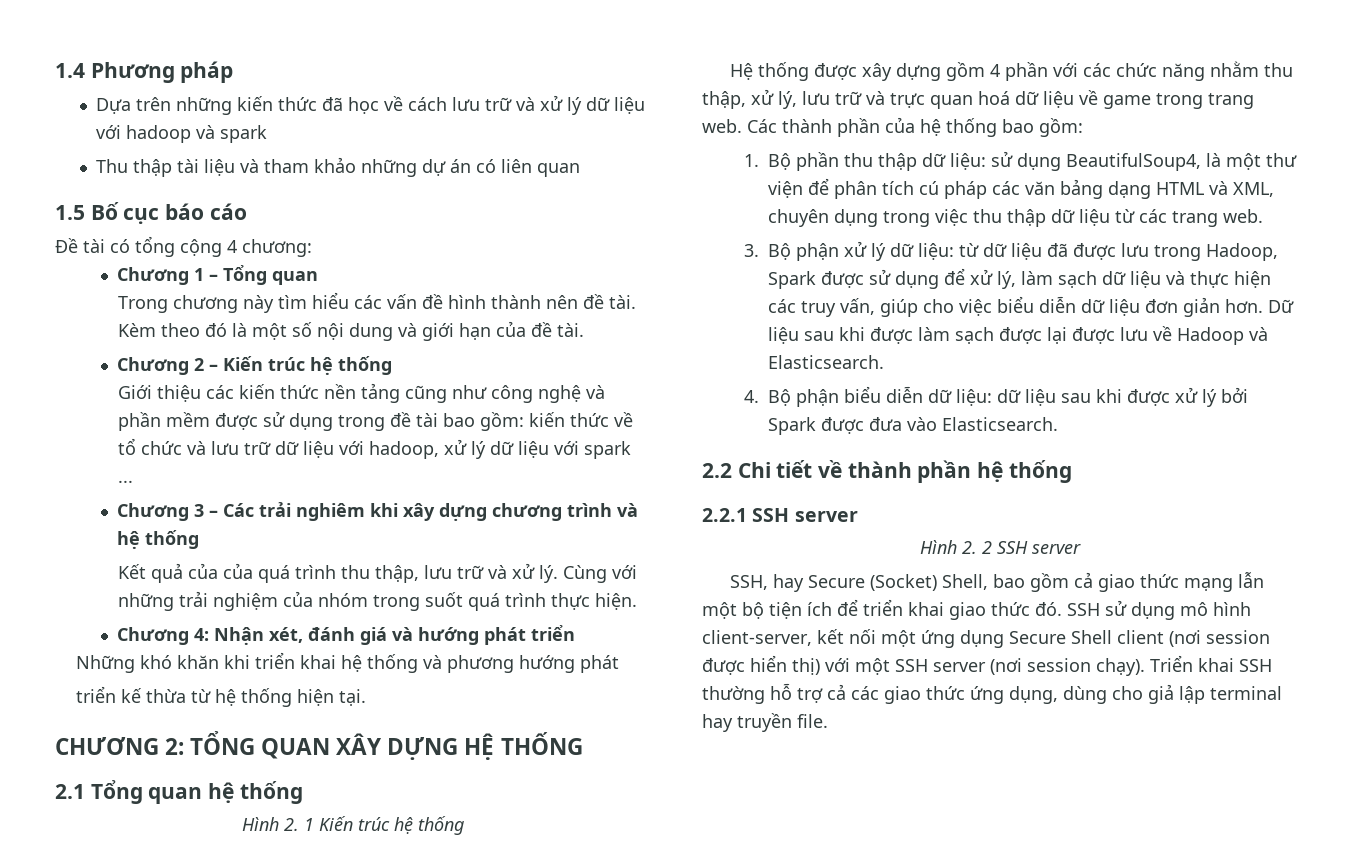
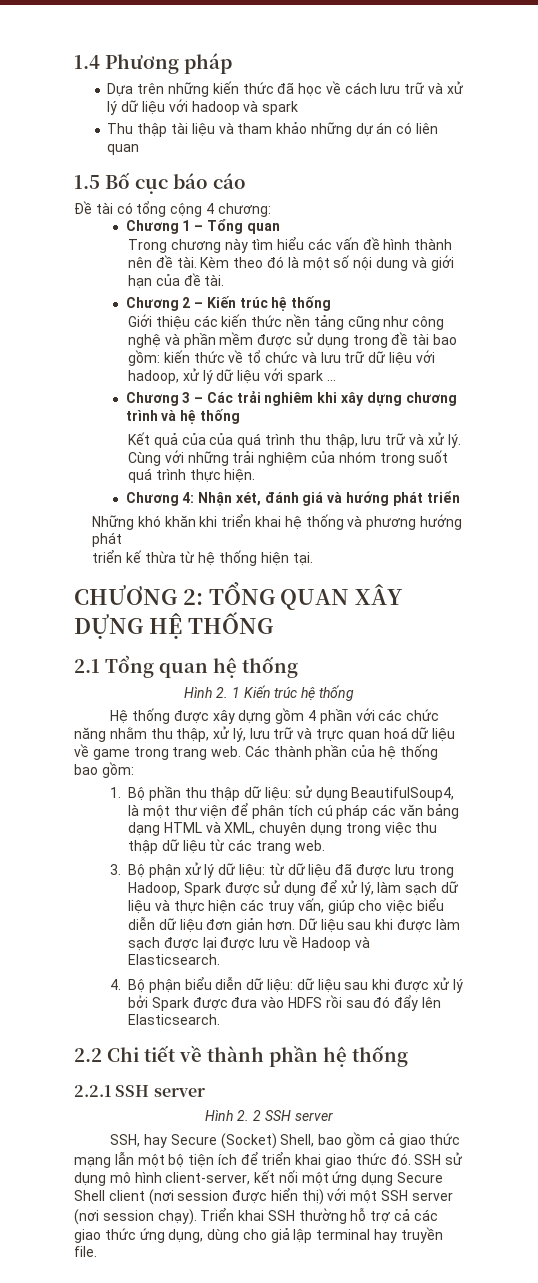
(938, 424) none -> [288,995,441,1011] HDFS rồi sau đó đẩy lên

